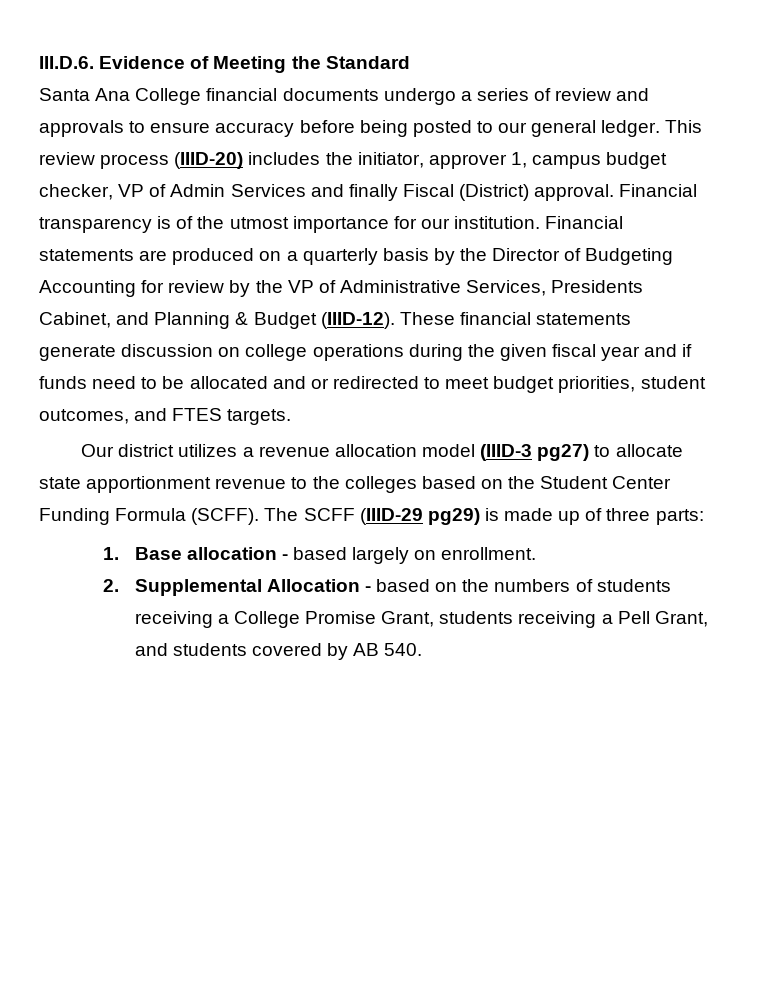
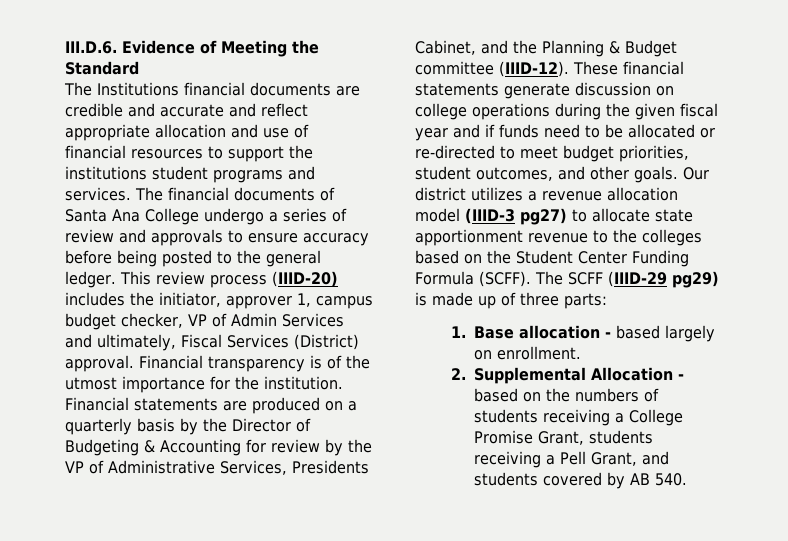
(410, 62) none -> [64,82,360,96] [65,103,308,117] [65,124,309,141] [65,145,313,162] [65,166,315,183] [65,187,335,201] The Institutions financial documents are credible and accurate and reflect appropriate allocation and use of financial resources to support the institutions student programs and services. The financial documents of
[206,88,379,101] financial documents -> (199, 216) none
[498,122,528,133] our -> [237,250,261,264] the
[348,184,454,201] finally Fiscal -> [97,334,289,351] ultimately, Fiscal Services
[420,218,450,229] our -> [235,376,259,390] the
(674, 256) none -> [144,440,155,453] &
(150, 318) none -> [513,40,537,54] the
(317, 320) none -> [415,61,494,75] committee
[272,376,419,389] and or redirected -> [700,128,715,138] [415,145,495,159] or re-directed
[172,408,292,425] FTES targets. // -> [590,166,678,183] other goals.

